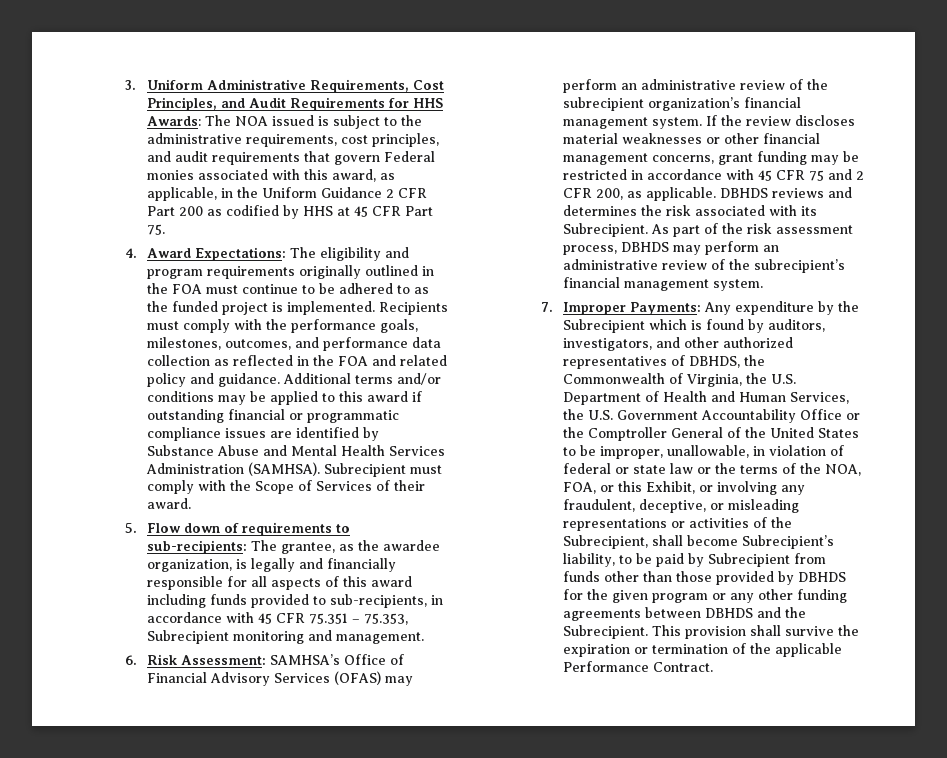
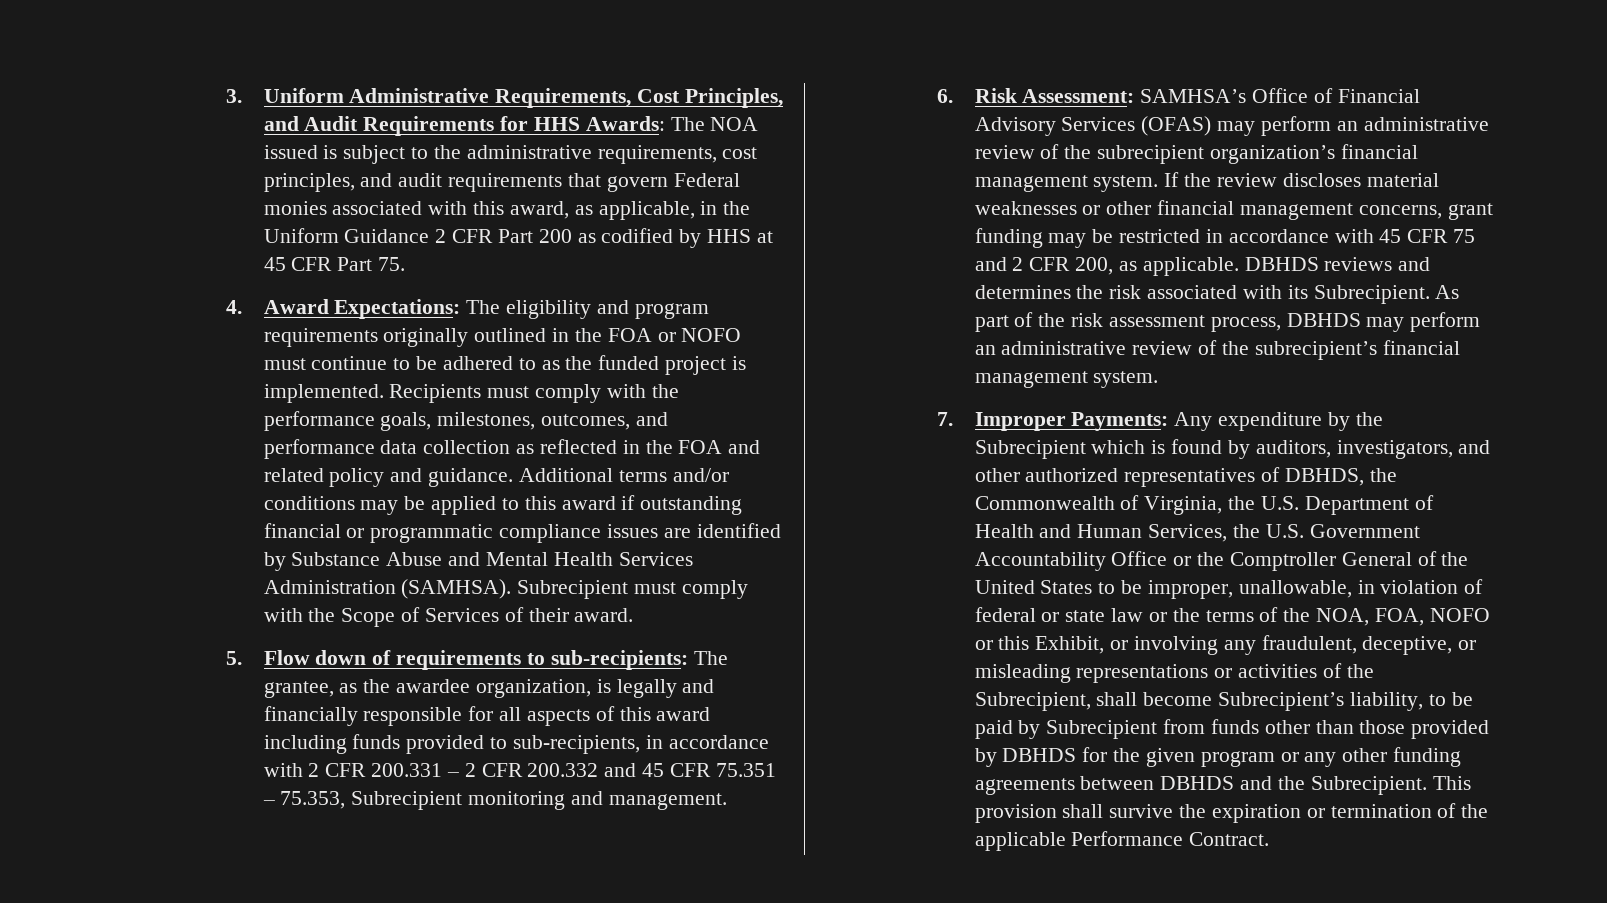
(203, 289) none -> [657,328,742,342] or NOFO
(255, 617) none -> [308,763,637,777] 2 CFR 200.331 – 2 CFR 200.332 and
(597, 488) none -> [1429,608,1490,622] NOFO

